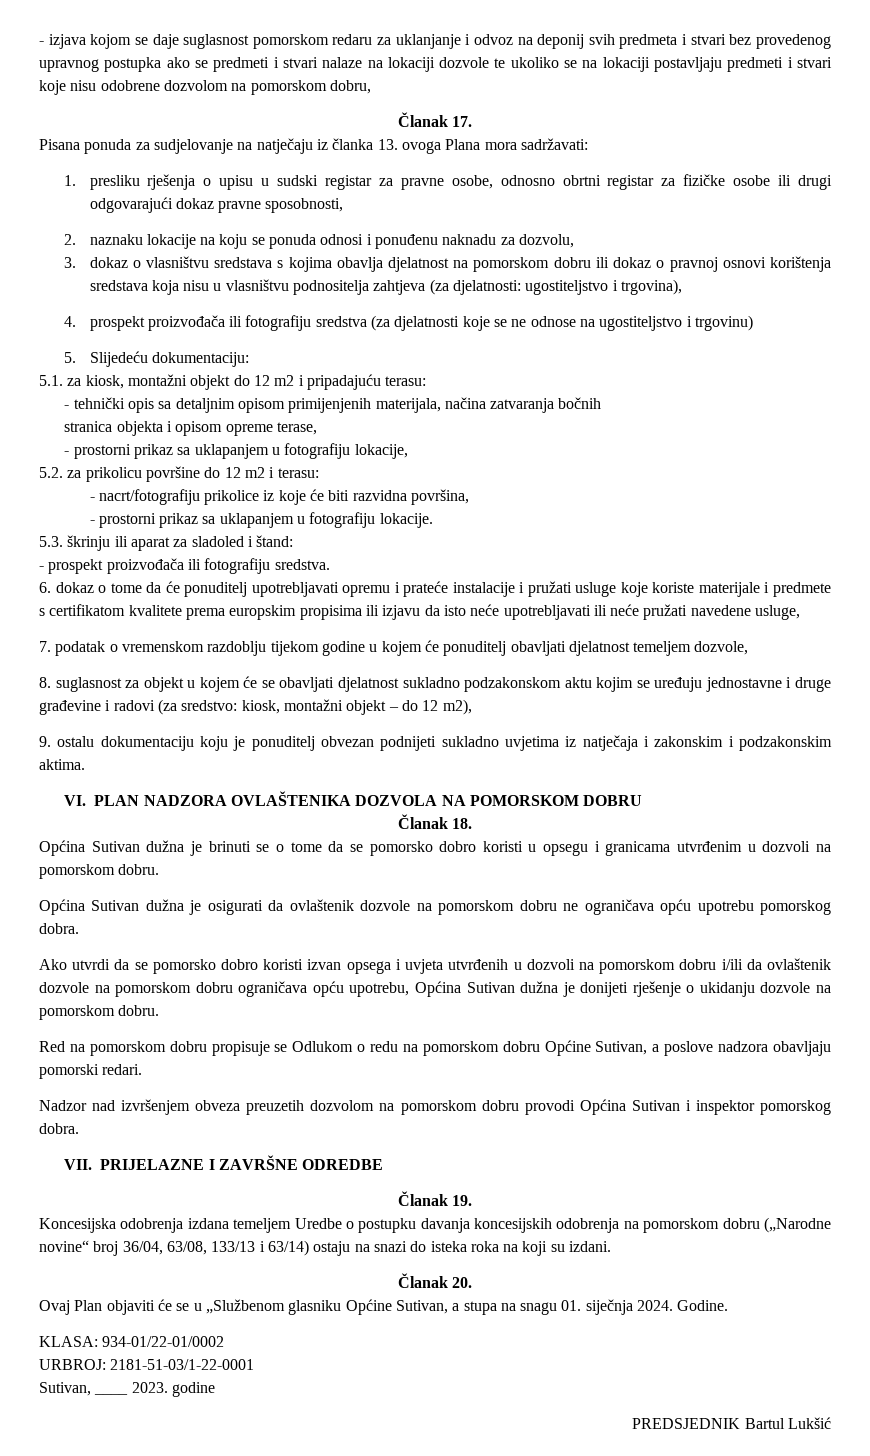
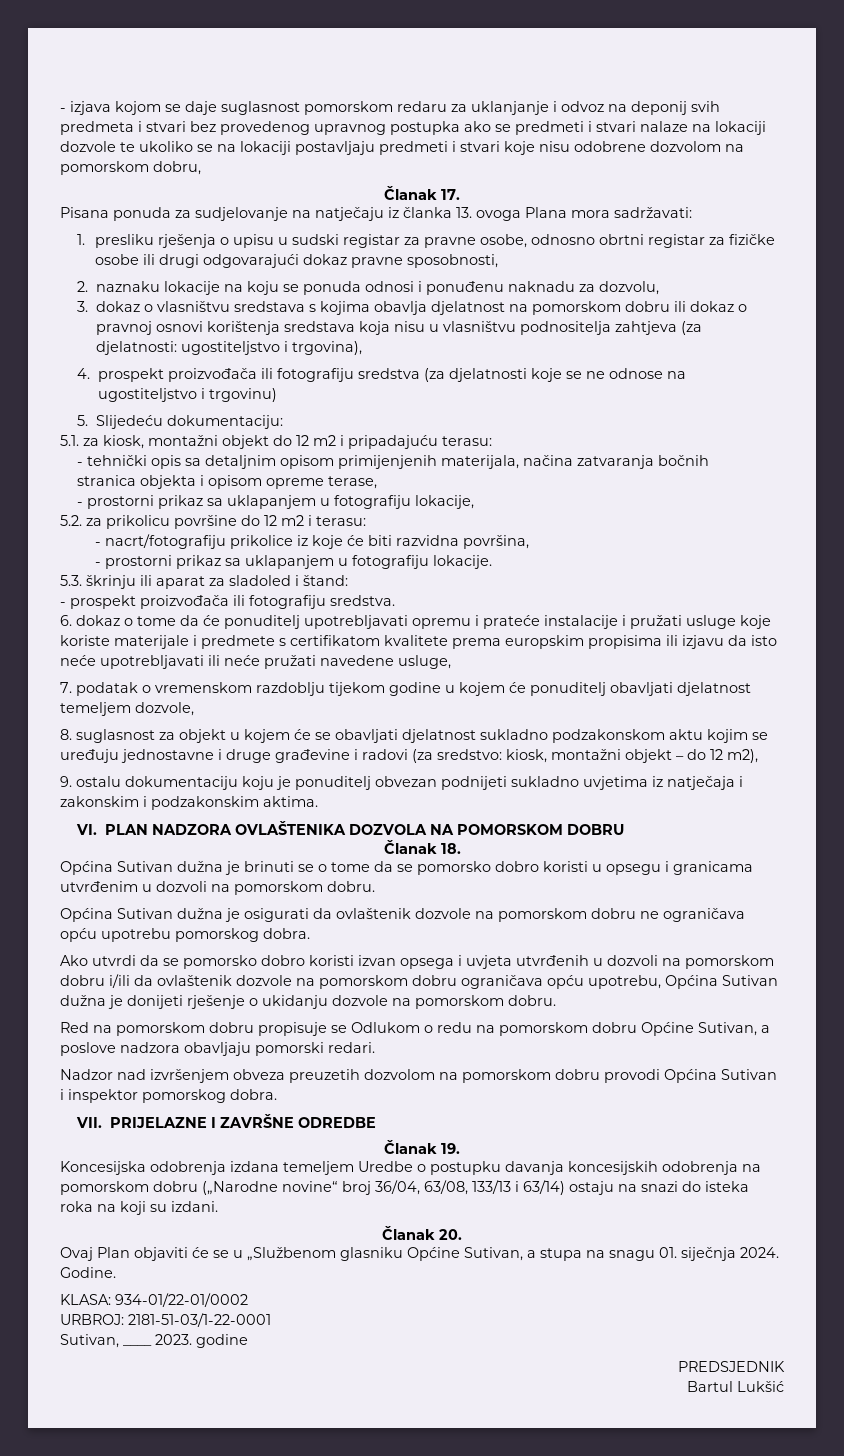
(741, 1423) none -> (785, 1366) //

